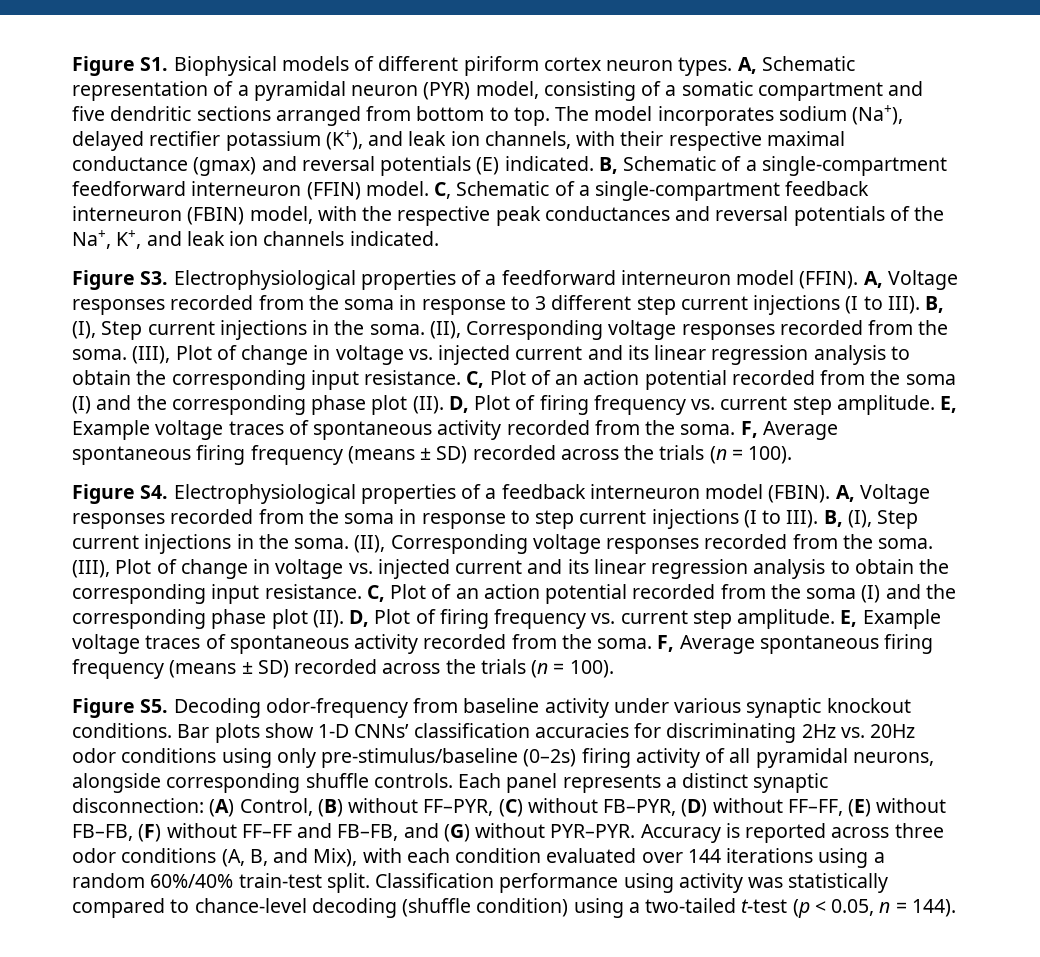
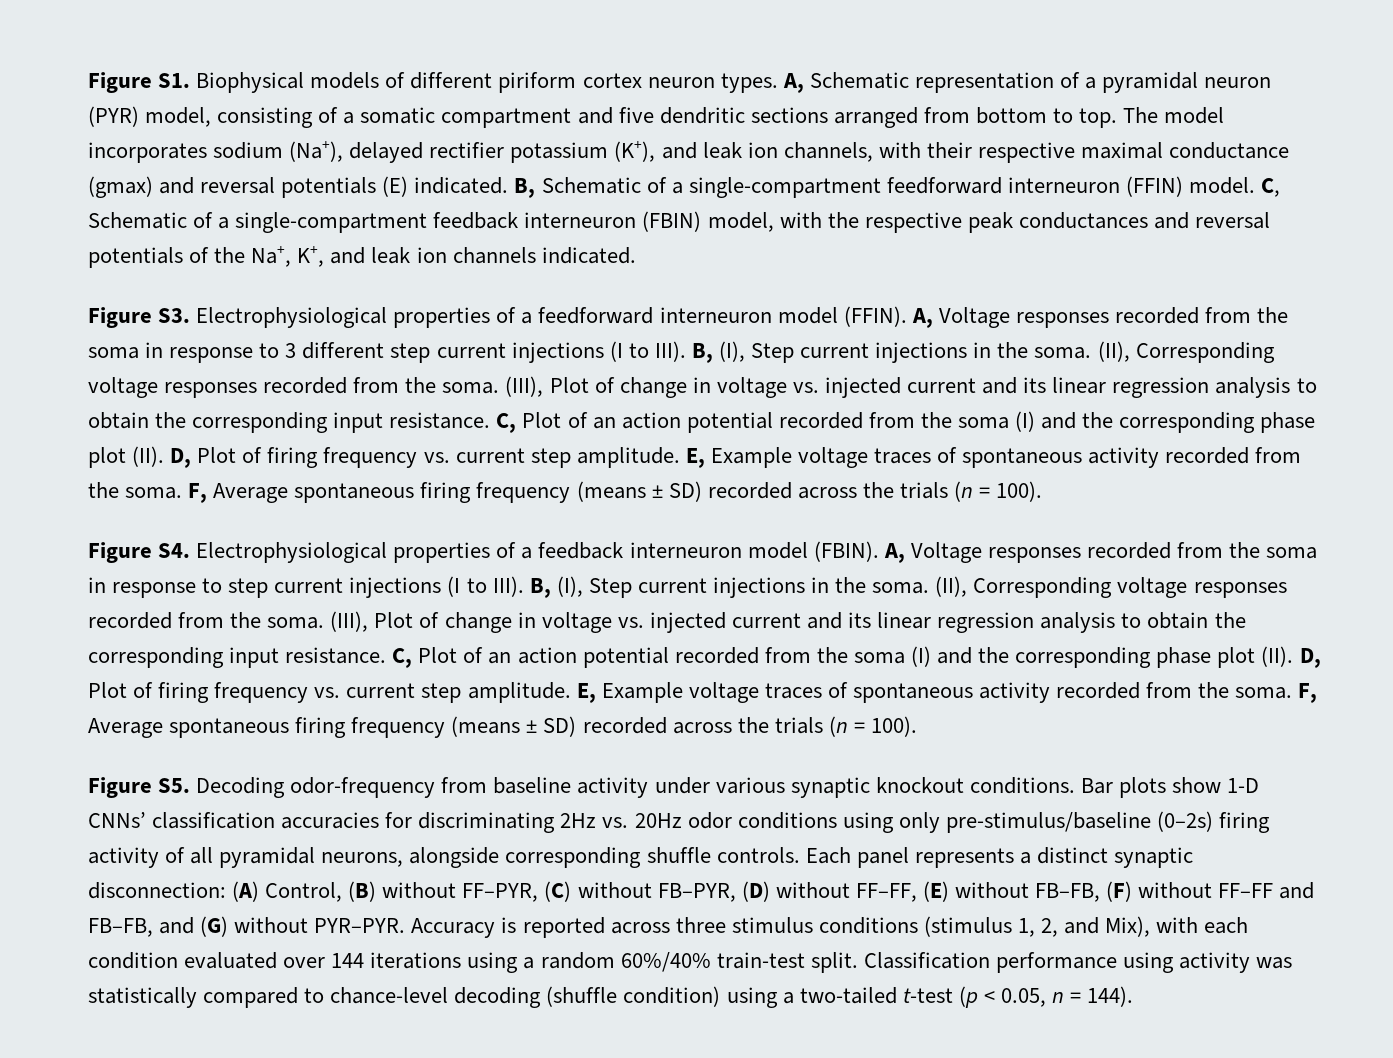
[72,848,268,867] odor conditions (A, B, -> [731,916,1059,937] stimulus conditions (stimulus 1, 2,

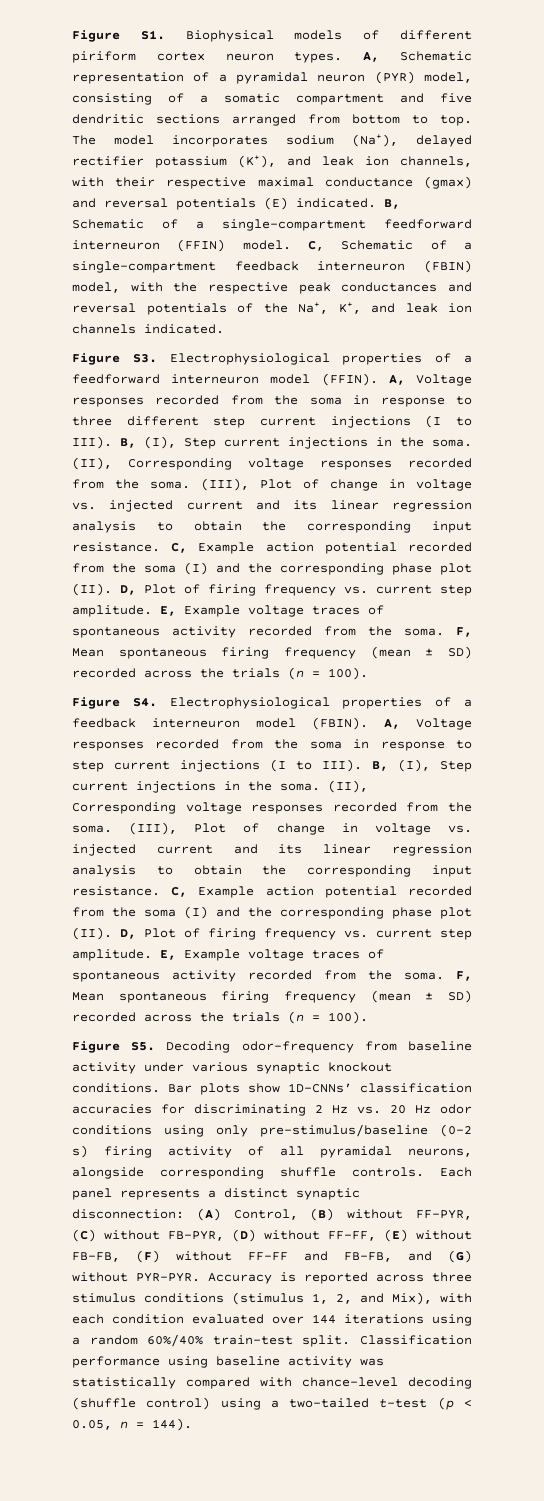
[285,343,297,358] 3 -> [72,416,112,426] three
[522,412,616,429] Plot of an -> [198,542,255,554] Example
[213,481,646,503] Average spontaneous firing frequency (means -> [72,646,411,659] Mean spontaneous firing frequency (mean
[418,647,512,664] Plot of an -> [198,886,255,898] Example
[88,716,521,738] Average spontaneous firing frequency (means -> [72,990,411,1003] Mean spontaneous firing frequency (mean
[1227,778,1260,793] [88,812,146,828] 1-D CNNs’ -> [288,1083,352,1093] 1D-CNNs’
[560,813,682,828] 2Hz vs. 20Hz -> [315,1105,431,1114] 2 Hz vs. 20 Hz
[1156,811,1213,832] (0–2s) -> [440,1124,472,1137] [72,1145,88,1158] (0–2 s)
(1174, 962) none -> [216,1356,280,1366] baseline
[304,988,325,1003] to -> [260,1377,292,1387] with
[623,986,721,1007] condition) -> [146,1397,211,1410] control)

